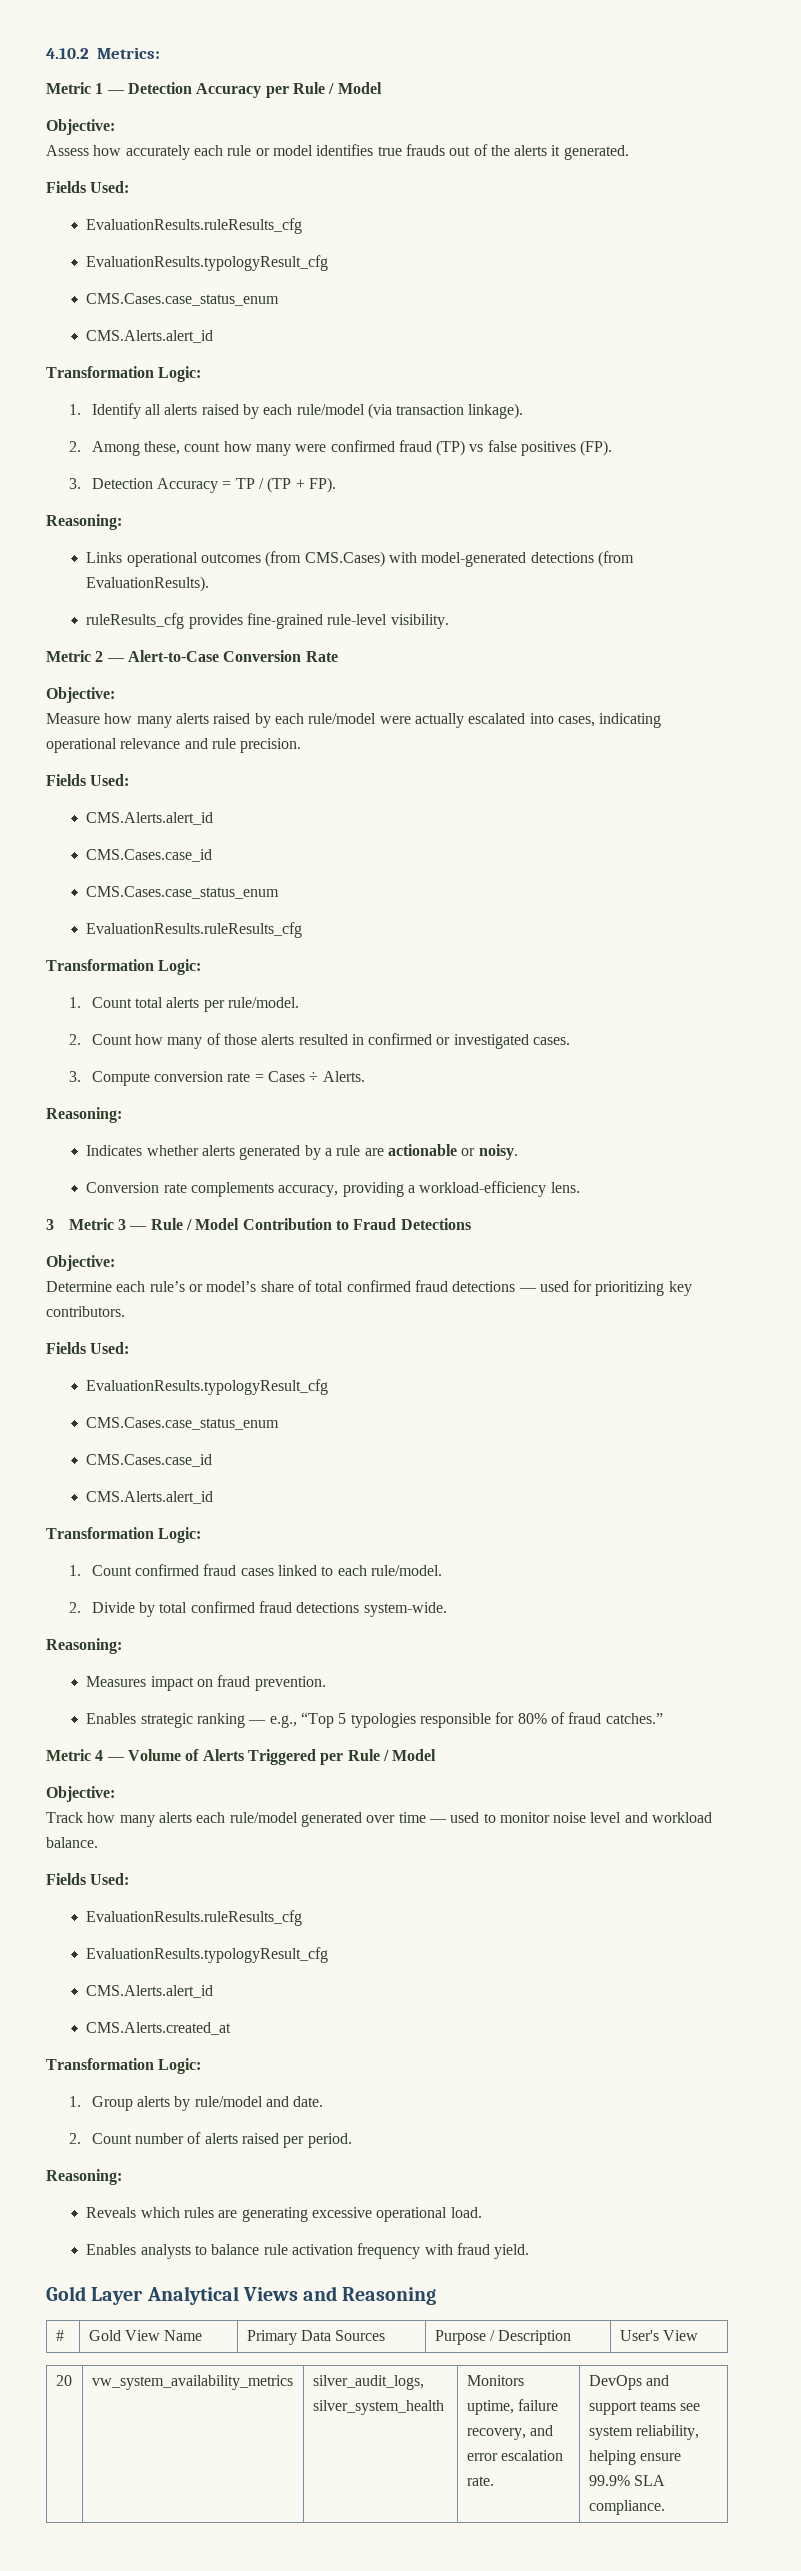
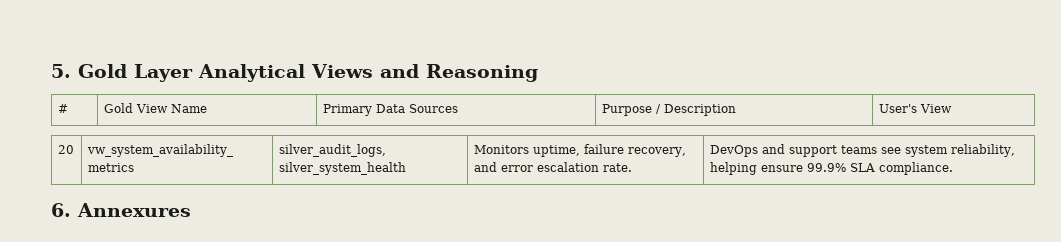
[46,47,160,59] [46,82,382,98] [46,119,115,135] [46,144,629,160] [46,181,130,193] [86,218,303,234] [86,255,329,271] [86,293,280,306] [86,330,214,343] [46,366,202,382] [68,403,524,419] [68,440,613,456] [68,477,336,493] [46,514,122,530] [86,551,634,567] [86,576,210,592] [86,613,449,629] [46,650,338,662] [46,687,115,703] [46,713,662,728] [46,738,302,753] [46,774,130,786] [86,812,214,825] [86,849,213,862] [86,886,280,899] [86,922,303,938] [46,959,202,975] [68,997,299,1012] [68,1033,571,1049] [68,1071,365,1086] [46,1107,122,1123] [86,1144,518,1160] [86,1181,580,1197] [46,1218,471,1230] [46,1255,115,1271] [46,1280,692,1296] [46,1306,125,1317] [46,1342,130,1354] [86,1379,329,1395] [86,1417,280,1430] [86,1454,213,1467] [86,1491,214,1504] [46,1527,202,1543] [68,1564,442,1576] [68,1601,447,1617] [46,1638,122,1654] [86,1675,326,1691] [86,1712,663,1728] [46,1749,437,1765] [46,1786,115,1802] [46,1812,713,1827] [46,1837,98,1848] [46,1873,130,1885] [86,1910,303,1926] [86,1947,329,1963] [86,1985,214,1998] [86,2022,232,2035] [46,2058,202,2074] [68,2096,324,2111] [68,2132,352,2148] [46,2169,122,2185] [86,2207,482,2222] [86,2243,530,2259] 4.10.2 Metrics: // Metric 1 — Detection Accuracy per Rule / Model // Objective: // Assess how accurately each rule or model identifies true frauds out of the alerts it generated. // Fields Used: // EvaluationResults.ruleResults_cfg // EvaluationResults.typologyResult_cfg // CMS.Cases.case_status_enum // CMS.Alerts.alert_id // Transformation Logic: // 1. Identify all alerts raised by each rule/model (via transaction linkage). // 2. Among these, count how many were confirmed fraud (TP) vs false positives (FP). // 3. Detection Accuracy = TP / (TP + FP). // Reasoning: // Links operational outcomes (from CMS.Cases) with model-generated detections (from EvaluationResults). // ruleResults_cfg provides fine-grained rule-level visibility. // Metric 2 — Alert-to-Case Conversion Rate // Objective: // Measure how many alerts raised by each rule/model were actually escalated into cases, indicating operational relevance and rule precision. // Fields Used: // CMS.Alerts.alert_id // CMS.Cases.case_id // CMS.Cases.case_status_enum // EvaluationResults.ruleResults_cfg // Transformation Logic: // 1. Count total alerts per rule/model. // 2. Count how many of those alerts resulted in confirmed or investigated cases. // 3. Compute conversion rate = Cases ÷ Alerts. // Reasoning: // Indicates whether alerts generated by a rule are actionable or noisy. // Conversion rate complements accuracy, providing a workload-efficiency lens. // 3 Metric 3 — Rule / Model Contribution to Fraud Detections // Objective: // Determine each rule’s or model’s share of total confirmed fraud detections — used for prioritizing key contributors. // Fields Used: // EvaluationResults.typologyResult_cfg // CMS.Cases.case_status_enum // CMS.Cases.case_id // CMS.Alerts.alert_id // Transformation Logic: // 1. Count confirmed fraud cases linked to each rule/model. // 2. Divide by total confirmed fraud detections system-wide. // Reasoning: // Measures impact on fraud prevention. // Enables strategic ranking — e.g., “Top 5 typologies responsible for 80% of fraud catches.” // Metric 4 — Volume of Alerts Triggered per Rule / Model // Objective: // Track how many alerts each rule/model generated over time — used to monitor noise level and workload balance. // Fields Used: // EvaluationResults.ruleResults_cfg // EvaluationResults.typologyResult_cfg // CMS.Alerts.alert_id // CMS.Alerts.created_at // Transformation Logic: // 1. Group alerts by rule/model and date. // 2. Count number of alerts raised per period. // Reasoning: // Reveals which rules are generating excessive operational load. // Enables analysts to balance rule activation frequency with fraud yield. // -> [51,64,71,78] 5.
(665, 2507) none -> [51,203,191,217] // 6. Annexures

